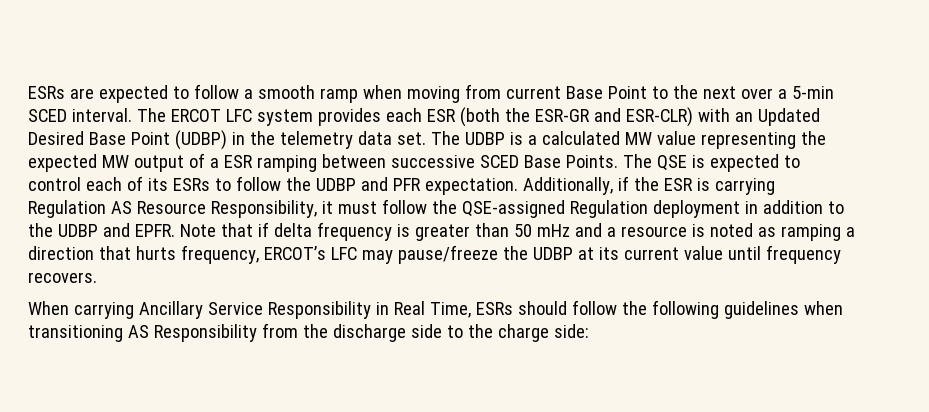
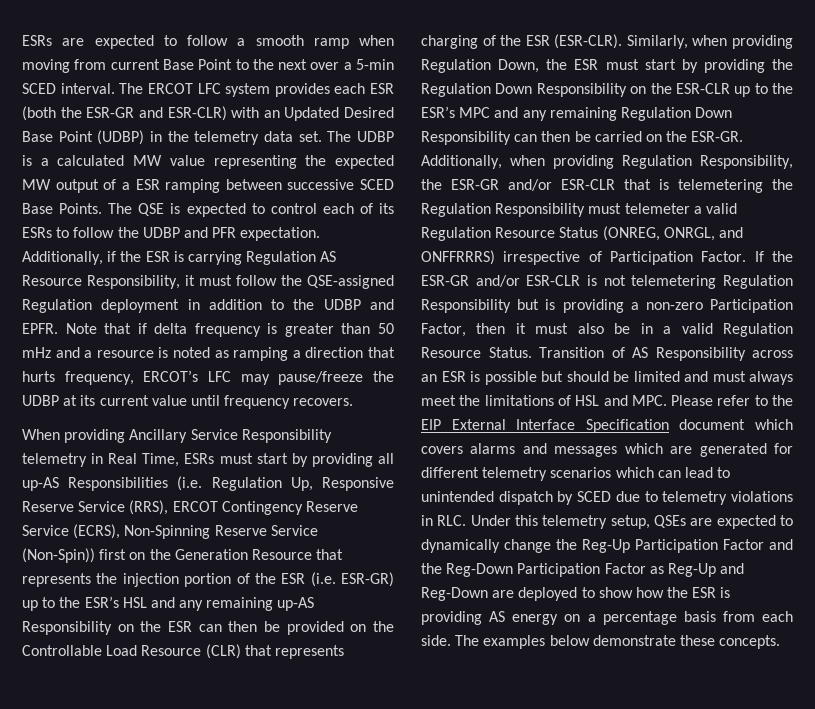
[73,302,134,319] carrying -> [64,429,126,443] providing
(371, 310) none -> [22,453,87,467] telemetry
[517,300,843,319] [28,323,589,342] should follow the following guidelines when transitioning AS Responsibility from the discharge side to the charge side: -> [219,453,394,467] [22,476,394,491] [22,500,358,515] [22,524,318,539] [22,548,344,563] [22,572,394,587] [22,596,315,611] [22,621,394,635] [22,644,344,659] [421,34,793,49] [421,59,793,73] [421,83,793,97] [421,106,733,121] [421,131,744,145] [421,155,793,169] [421,179,793,193] [421,203,737,217] [421,226,743,241] [421,250,793,265] [421,275,793,289] [421,299,793,313] [421,323,793,337] [421,347,793,361] [421,371,793,385] [421,395,793,406] [421,419,793,433] [421,443,793,457] [421,467,731,481] [421,491,793,505] [421,515,793,529] [421,539,793,553] [421,563,745,577] [421,587,731,601] [421,611,793,625] [421,635,781,649] must start by providing all up-AS Responsibilities (i.e. Regulation Up, Responsive Reserve Service (RRS), ERCOT Contingency Reserve Service (ECRS), Non-Spinning Reserve Service (Non-Spin)) first on the Generation Resource that represents the injection portion of the ESR (i.e. ESR-GR) up to the ESR’s HSL and any remaining up-AS Responsibility on the ESR can then be provided on the Controllable Load Resource (CLR) that represents charging of the ESR (ESR-CLR). Similarly, when providing Regulation Down, the ESR must start by providing the Regulation Down Responsibility on the ESR-CLR up to the ESR’s MPC and any remaining Regulation Down Responsibility can then be carried on the ESR-GR. Additionally, when providing Regulation Responsibility, the ESR-GR and/or ESR-CLR that is telemetering the Regulation Responsibility must telemeter a valid Regulation Resource Status (ONREG, ONRGL, and ONFFRRRS) irrespective of Participation Factor. If the ESR-GR and/or ESR-CLR is not telemetering Regulation Responsibility but is providing a non-zero Participation Factor, then it must also be in a valid Regulation Resource Status. Transition of AS Responsibility across an ESR is possible but should be limited and must always meet the limitations of HSL and MPC. Please refer to the EIP External Interface Specification document which covers alarms and messages which are generated for different telemetry scenarios which can lead to unintended dispatch by SCED due to telemetry violations in RLC. Under this telemetry setup, QSEs are expected to dynamically change the Reg-Up Participation Factor and the Reg-Down Participation Factor as Reg-Up and Reg-Down are deployed to show how the ESR is providing AS energy on a percentage basis from each side. The examples below demonstrate these concepts.

